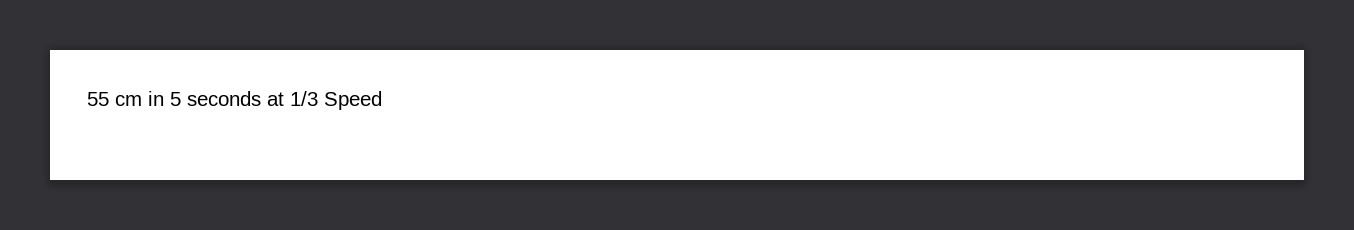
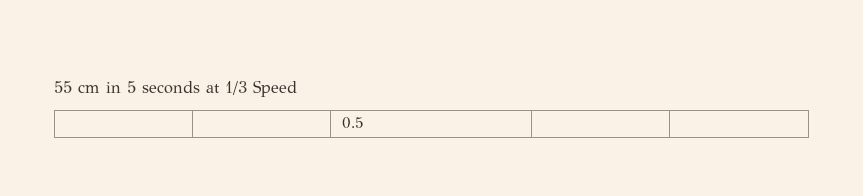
(382, 100) none -> [342,117,365,129] // | | 0.5 | |

